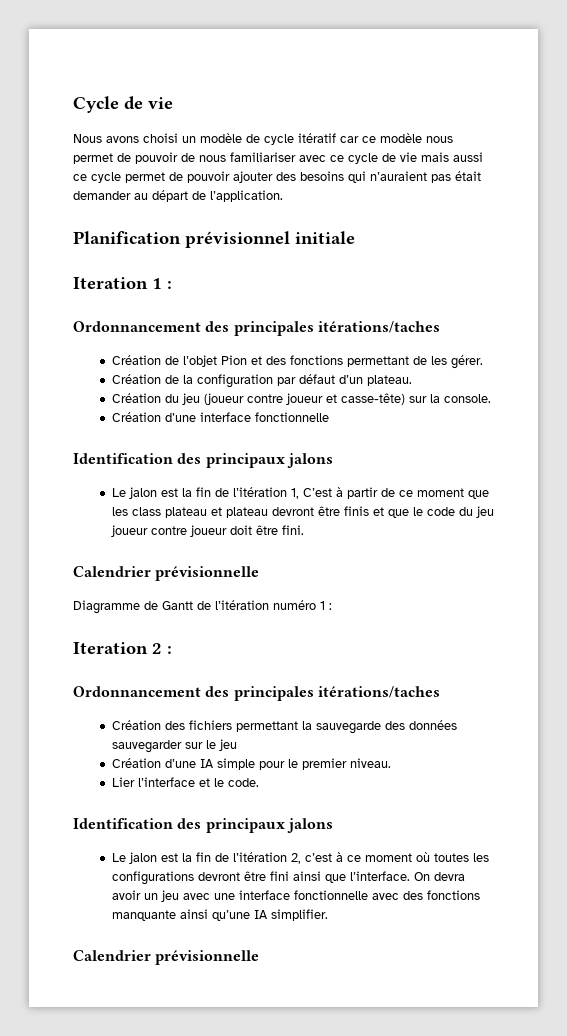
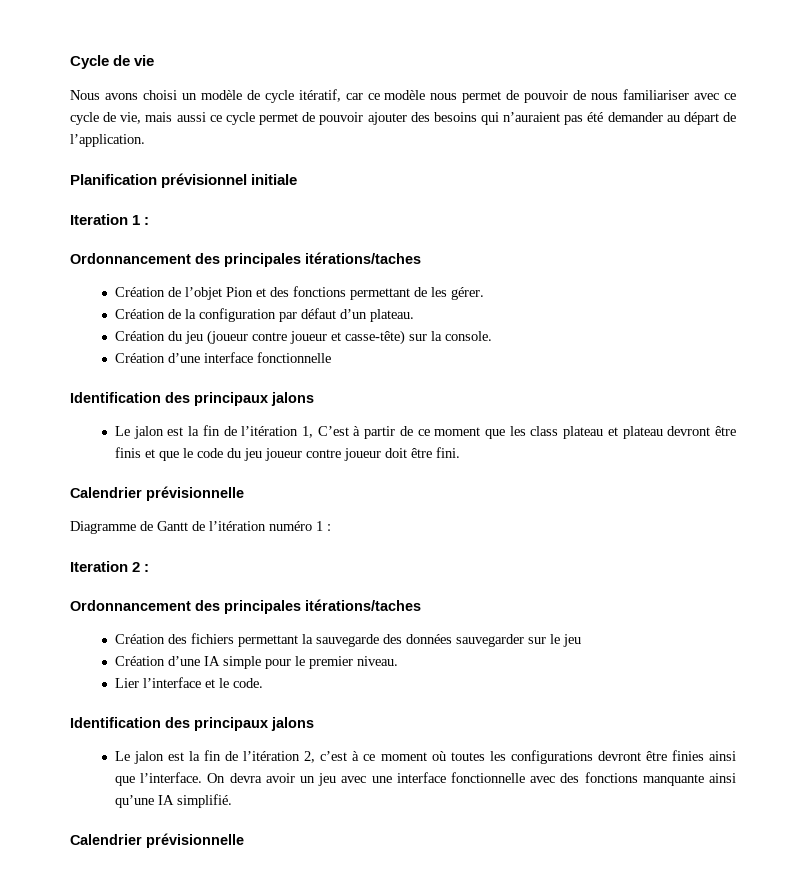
[298,133,336,143] itératif -> [298,89,341,102] itératif,
[400,152,417,162] vie -> [120,112,142,124] vie,
[455,171,481,181] était -> [587,112,604,122] été
[269,871,289,881] fini -> [671,750,704,761] finies
[270,909,328,921] simplifier. -> [176,794,232,808] simplifié.

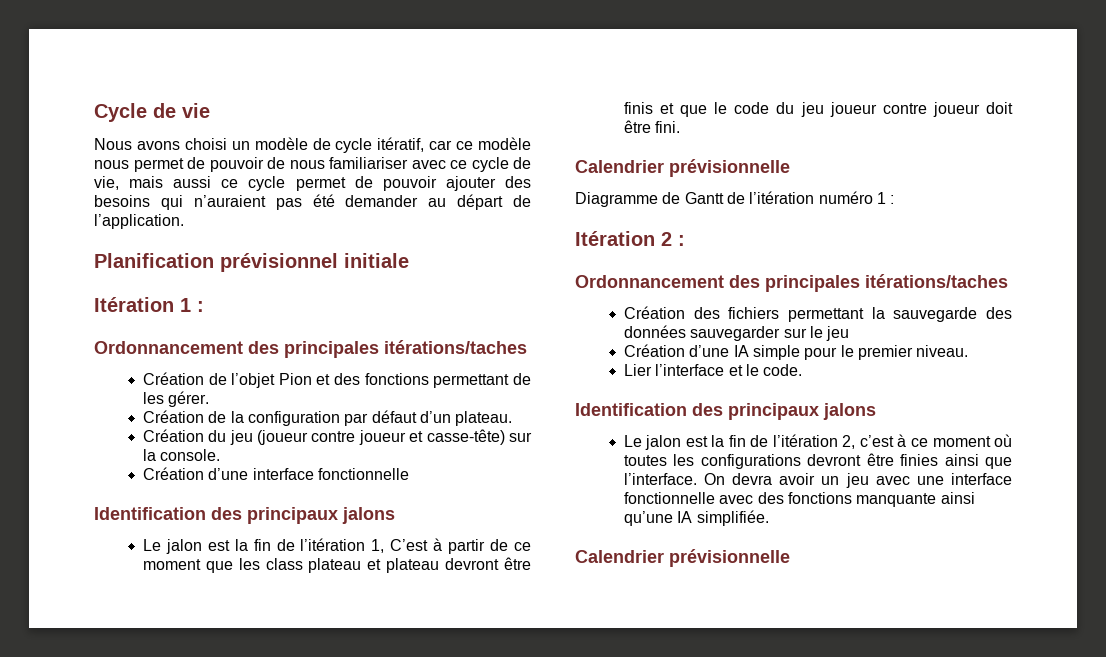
[70,214,128,225] Iteration -> [94,297,174,312] Itération
[70,561,128,572] Iteration -> [575,231,655,246] Itération
[176,794,232,808] simplifié. -> [696,510,769,526] simplifiée.

